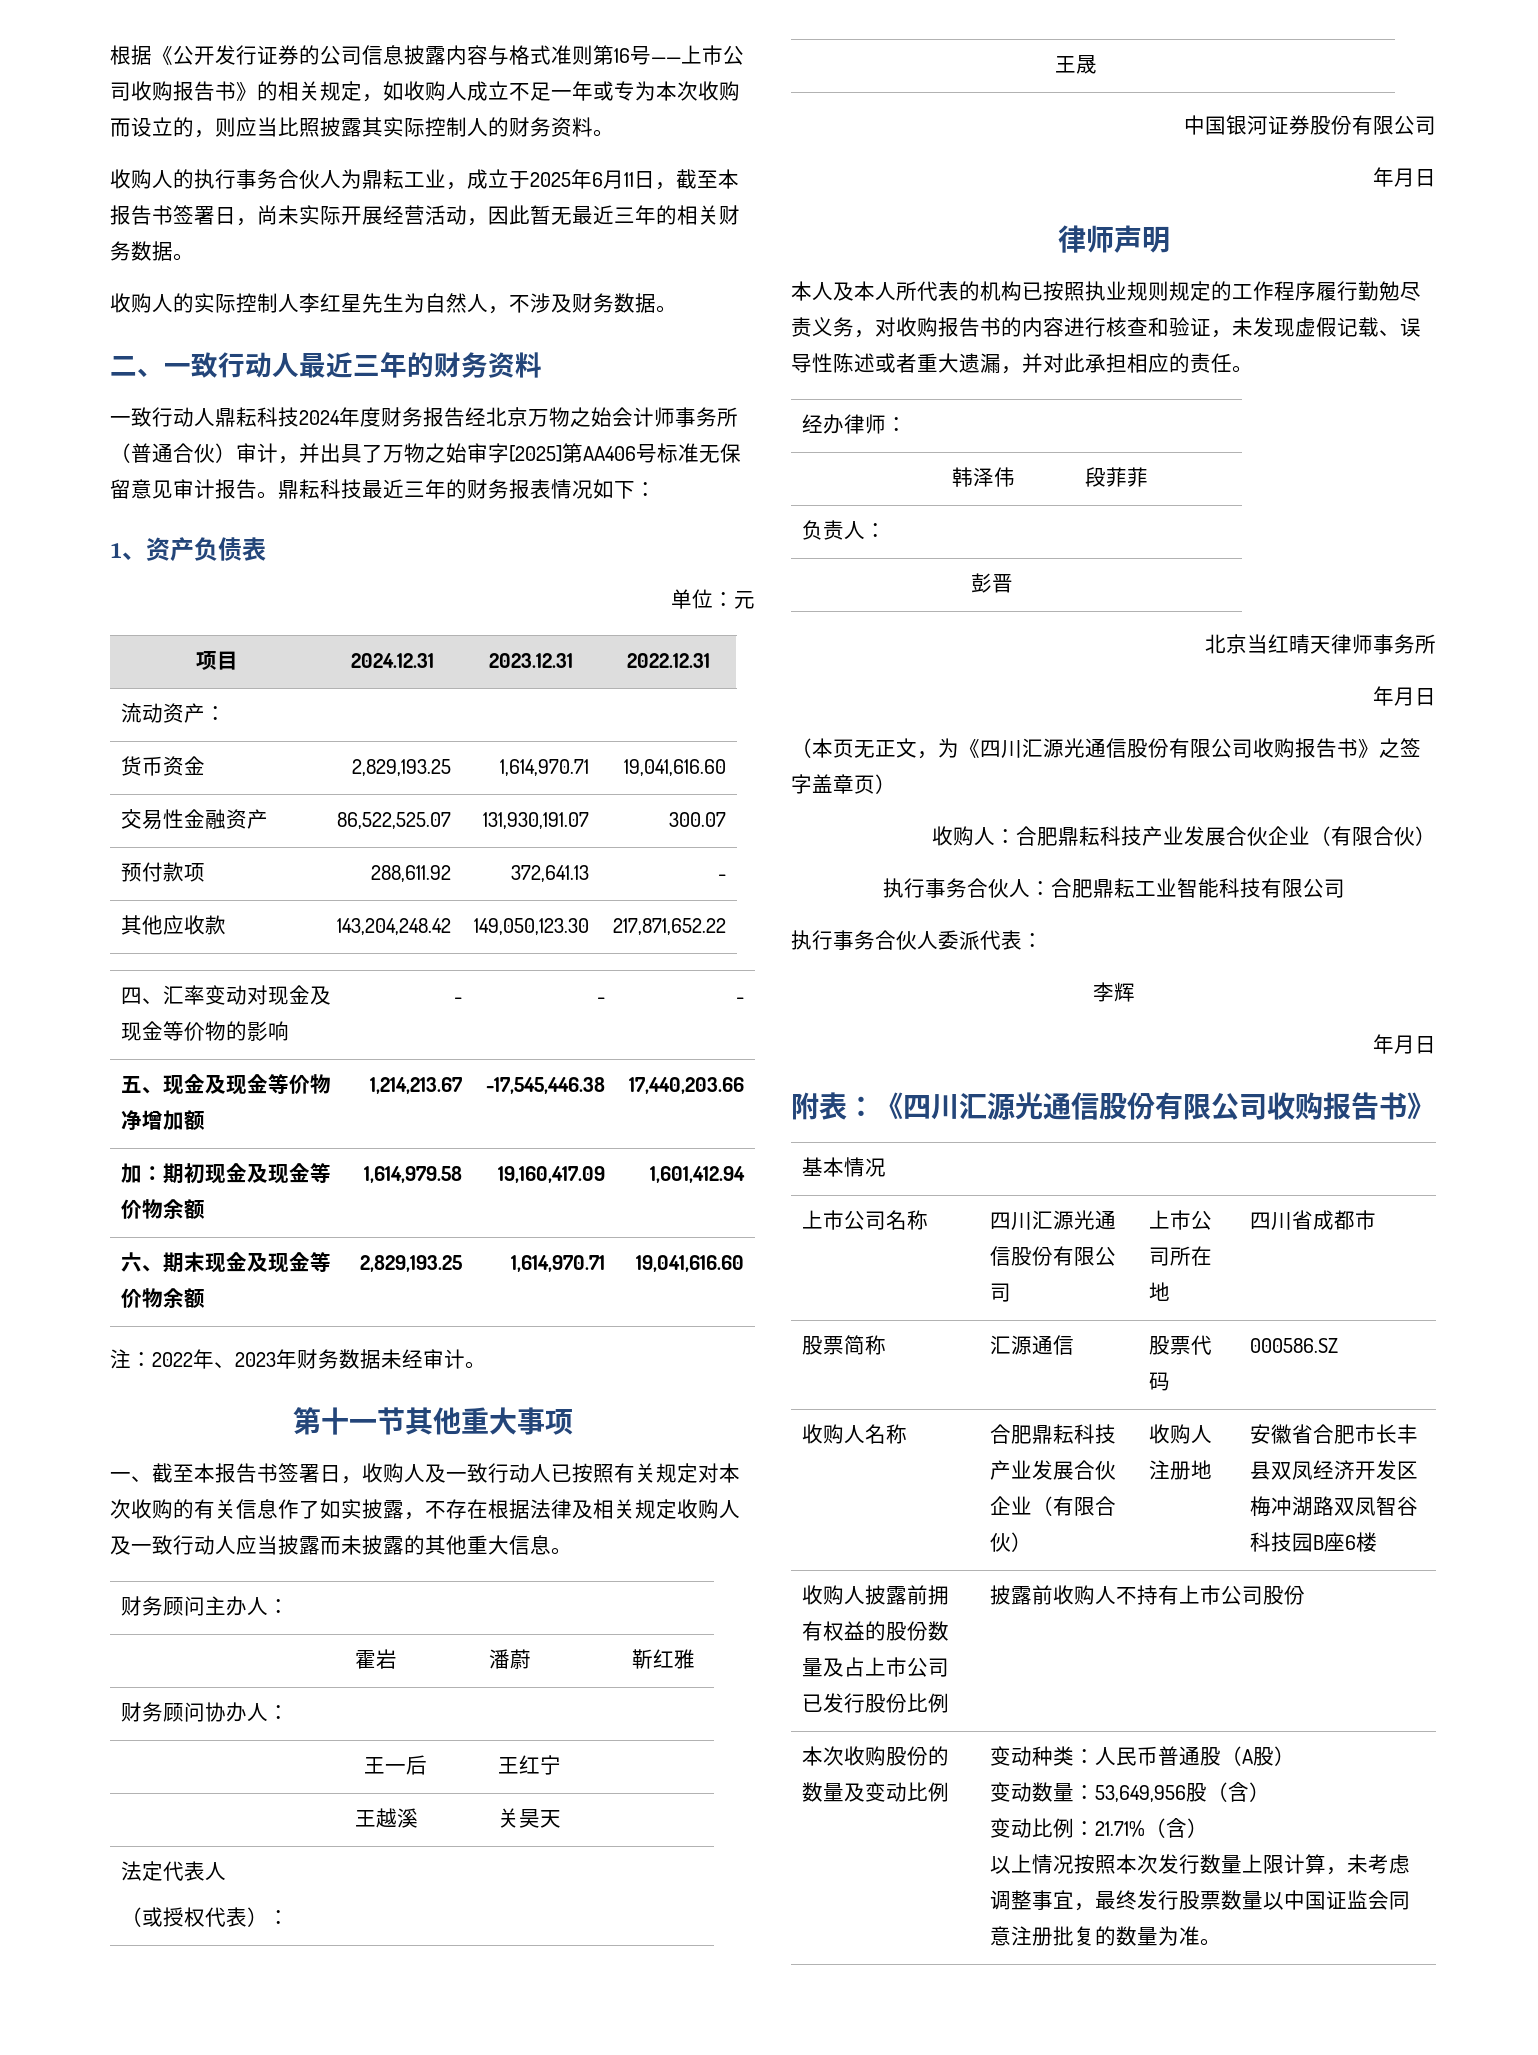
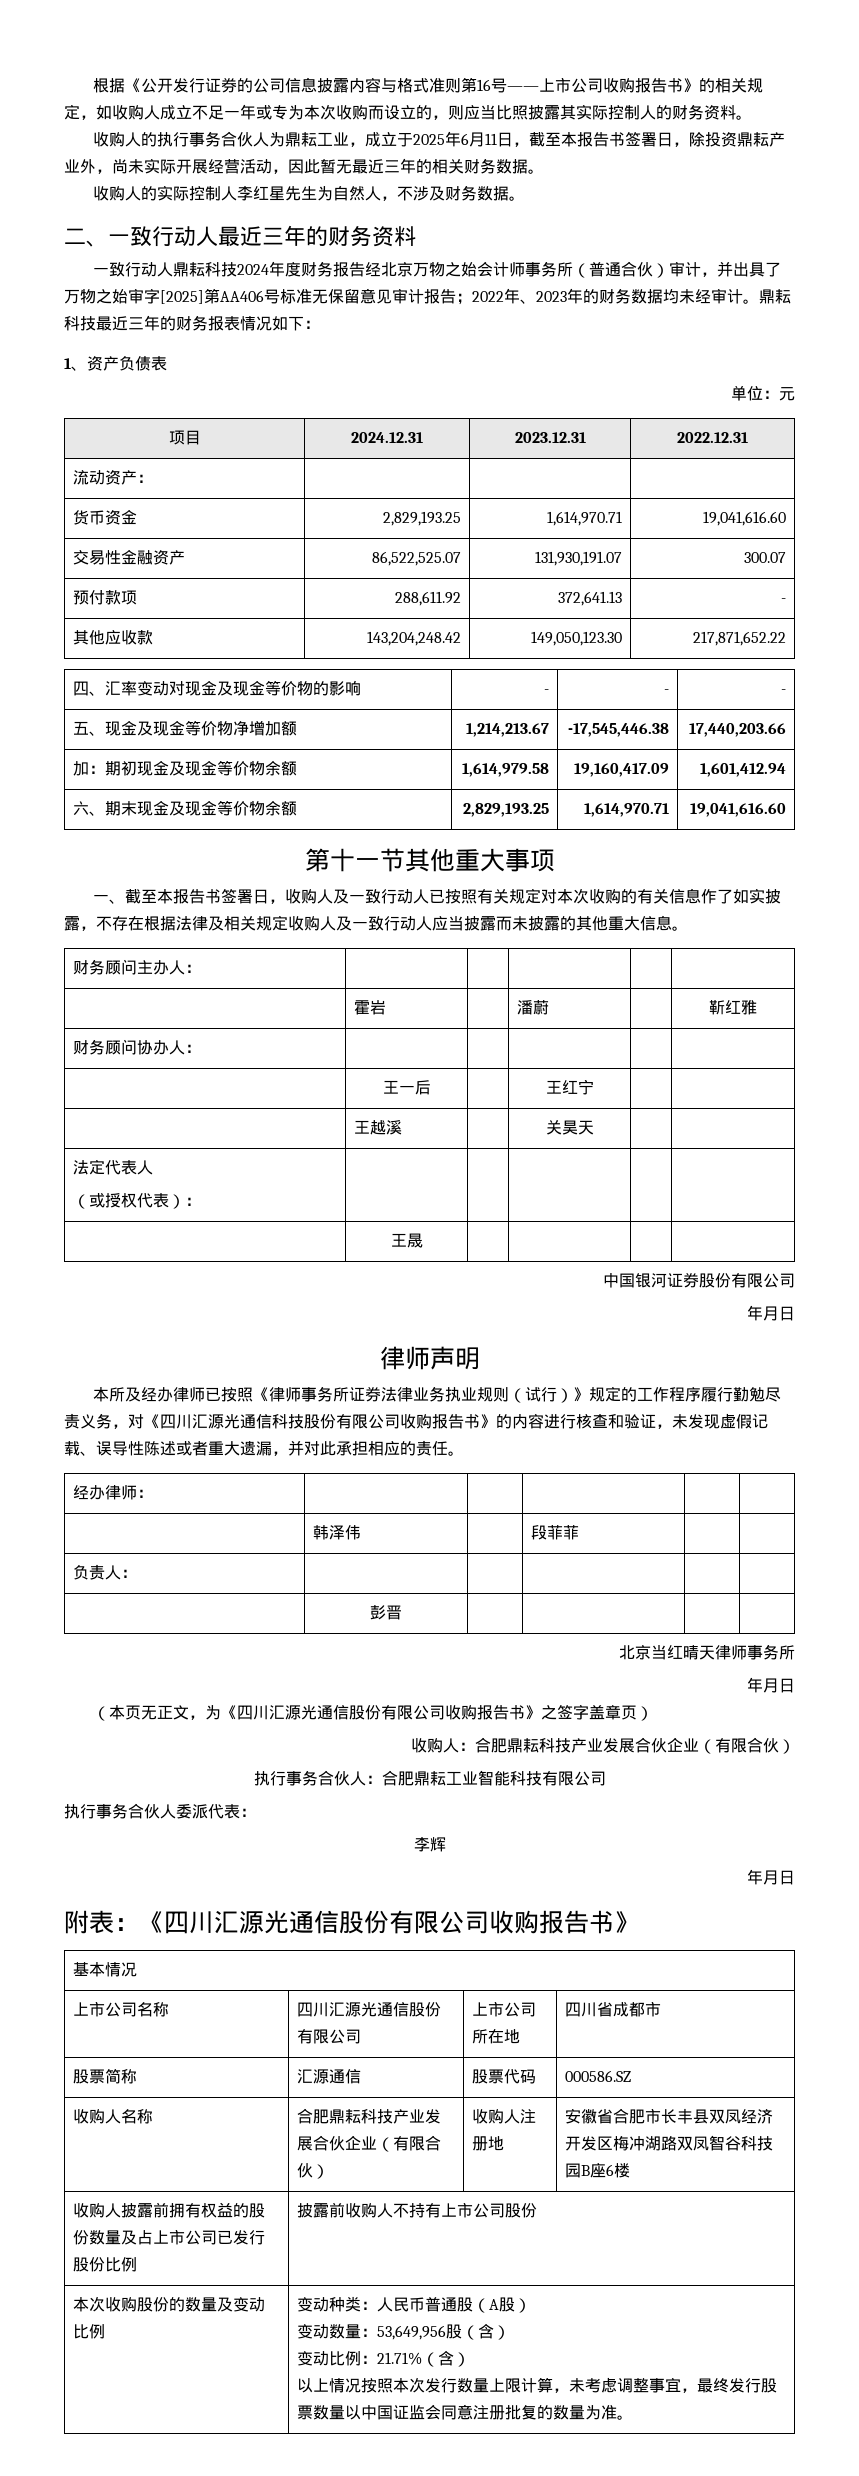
(257, 222) none -> [689,132,786,147] [64,159,112,174] 除投资鼎耘产业外，
(257, 489) none -> [456,288,743,305] ；2022年、2023年的财务数据均未经审计
[110,1349,486,1369] // 注：2022年、2023年财务数据未经审计。 -> (786, 810) none
[812,281,1169,301] 人及本人所代表的机构已按照执业规则 -> [109,1386,590,1403] 所及经办律师已按照《律师事务所证券法律业务执业规则（试行）》
[896,317,1001,337] 收购报告书 -> [144,1414,496,1429] 《四川汇源光通信科技股份有限公司收购报告书》

